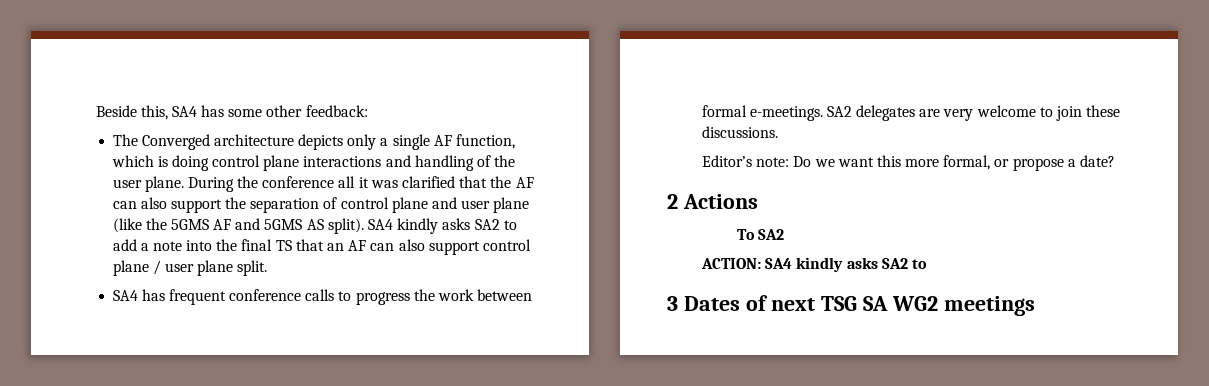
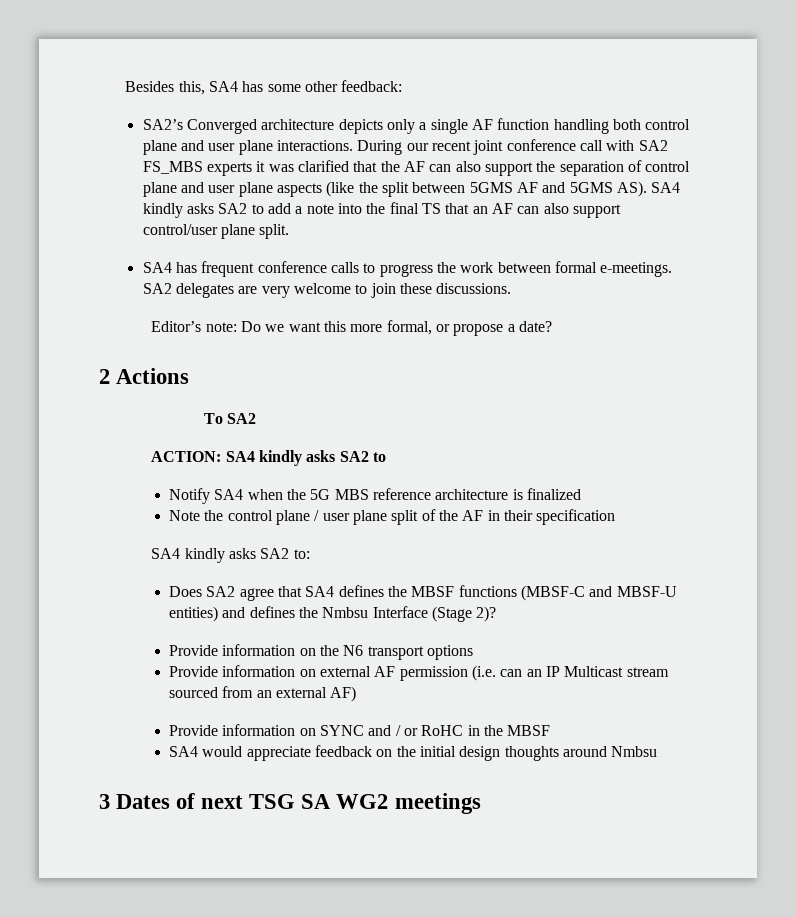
[95,105,137,117] Beside -> [125,81,175,92] Besides
[112,134,138,146] The -> [142,119,183,130] SA2’s
[456,134,516,149] [111,155,516,171] [112,176,356,192] function, which is doing control plane interactions and handling of the user plane. During the conference all -> [497,118,691,134] [142,139,668,155] [142,161,253,176] function handling both control plane and user plane interactions. During our recent joint conference call with SA2 FS_MBS experts
(530, 205) none -> [277,183,323,197] aspects
(167, 224) none -> [382,182,466,197] split between
[306,218,364,234] AS split). -> [616,181,647,197] AS).
[482,239,531,251] [112,260,194,276] control plane / user -> [142,224,218,235] control/user
(927, 264) none -> [169,488,581,504] [169,509,616,525] [151,548,310,563] [169,585,677,601] [169,606,497,622] [169,644,473,660] [169,665,669,681] [169,686,357,702] [169,724,551,736] [169,745,658,761] // Notify SA4 when the 5G MBS reference architecture is finalized // Note the control plane / user plane split of the AF in their specification // SA4 kindly asks SA2 to: // Does SA2 agree that SA4 defines the MBSF functions (MBSF-C and MBSF-U entities) and defines the Nmbsu Interface (Stage 2)? // Provide information on the N6 transport options // Provide information on external AF permission (i.e. can an IP Multicast stream sourced from an external AF) // Provide information on SYNC and / or RoHC in the MBSF // SA4 would appreciate feedback on the initial design thoughts around Nmbsu

